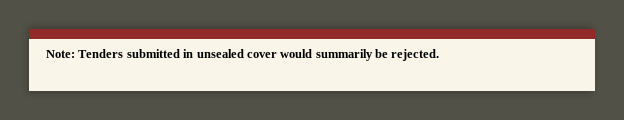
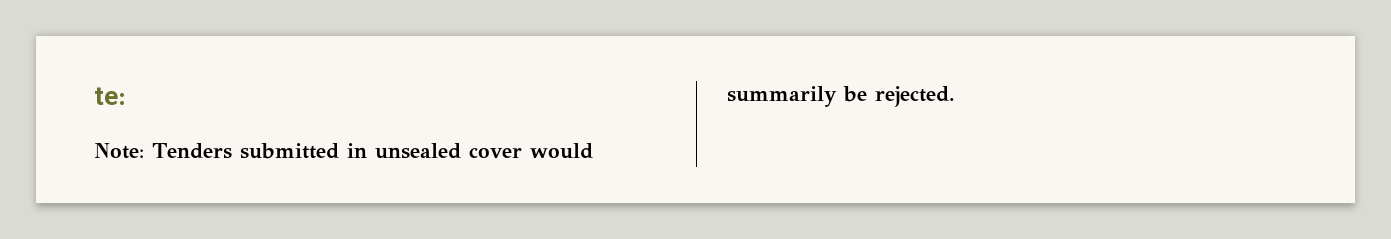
(46, 54) none -> [94,87,126,105] te: //

